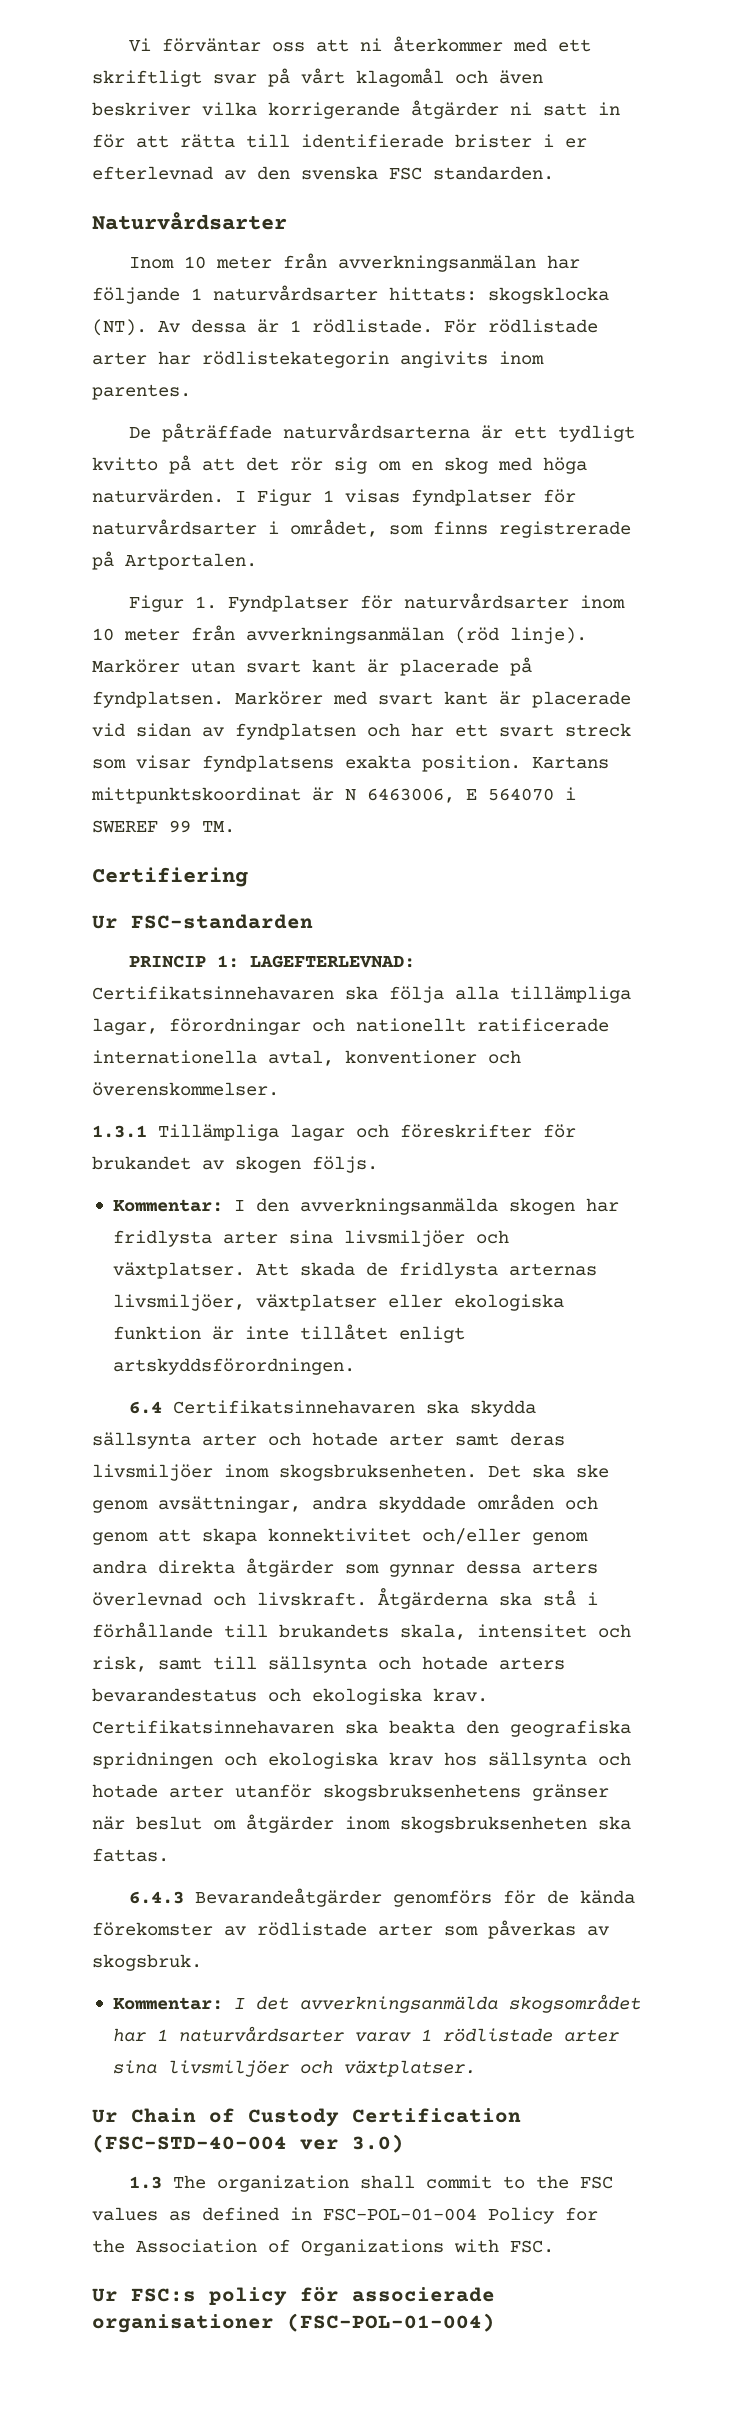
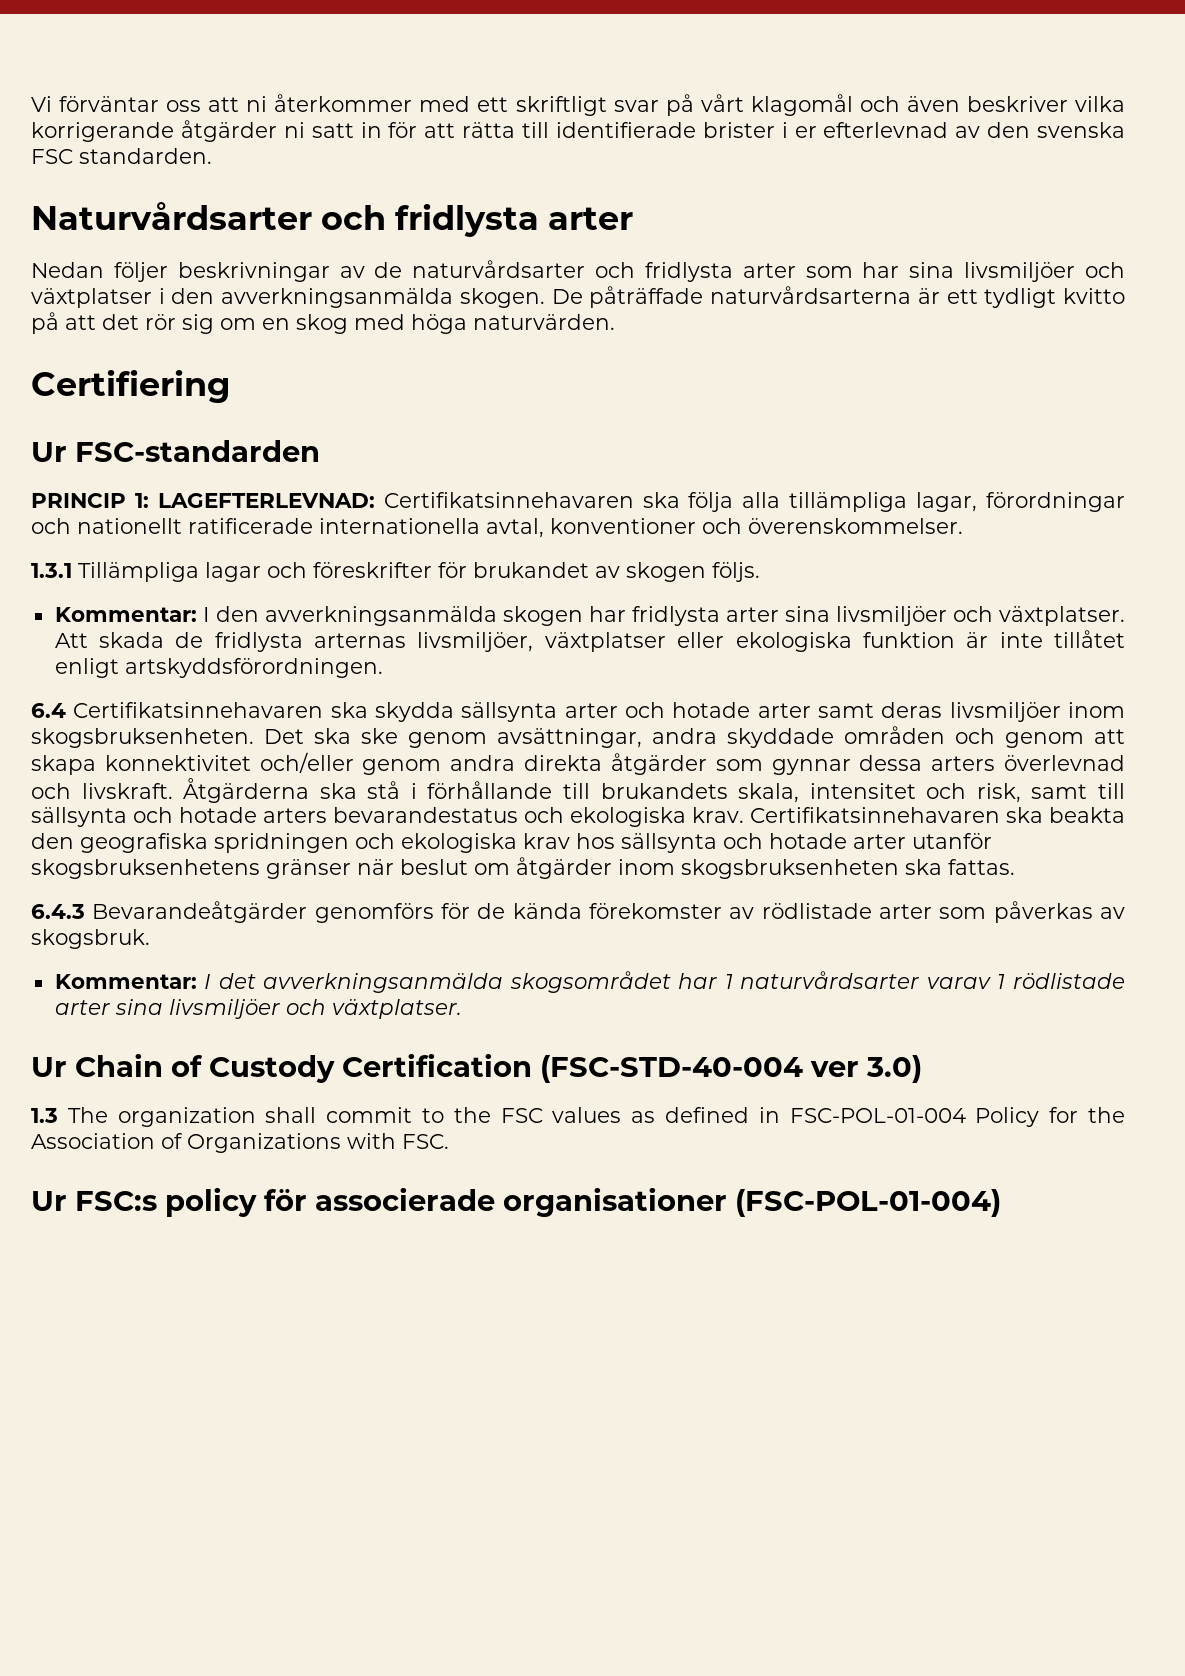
[128,253,580,272] [92,285,609,304] [92,319,598,336] [92,351,544,368] [92,384,191,400] // Inom 10 meter från avverkningsanmälan har följande 1 naturvårdsarter hittats: skogsklocka (NT). Av dessa är 1 rödlistade. För rödlistade arter har rödlistekategorin angivits inom parentes. // -> [321,204,634,237] [31,260,1125,282] [31,288,545,308] och fridlysta arter // Nedan följer beskrivningar av de naturvårdsarter och fridlysta arter som har sina livsmiljöer och växtplatser i den avverkningsanmälda skogen.
[235,489,576,506] [92,519,631,538] [92,551,257,570] [128,593,625,612] [92,625,587,644] [92,657,532,676] [92,691,631,708] [92,723,631,740] [92,755,609,772] [91,787,576,804] [92,820,235,833] I Figur 1 visas fyndplatser för naturvårdsarter i området, som finns registrerade på Artportalen. // Figur 1. Fyndplatser för naturvårdsarter inom 10 meter från avverkningsanmälan (röd linje). Markörer utan svart kant är placerade på fyndplatsen. Markörer med svart kant är placerade vid sidan av fyndplatsen och har ett svart streck som visar fyndplatsens exakta position. Kartans mittpunktskoordinat är N 6463006, E 564070 i SWEREF 99 TM. -> (615, 322) none

